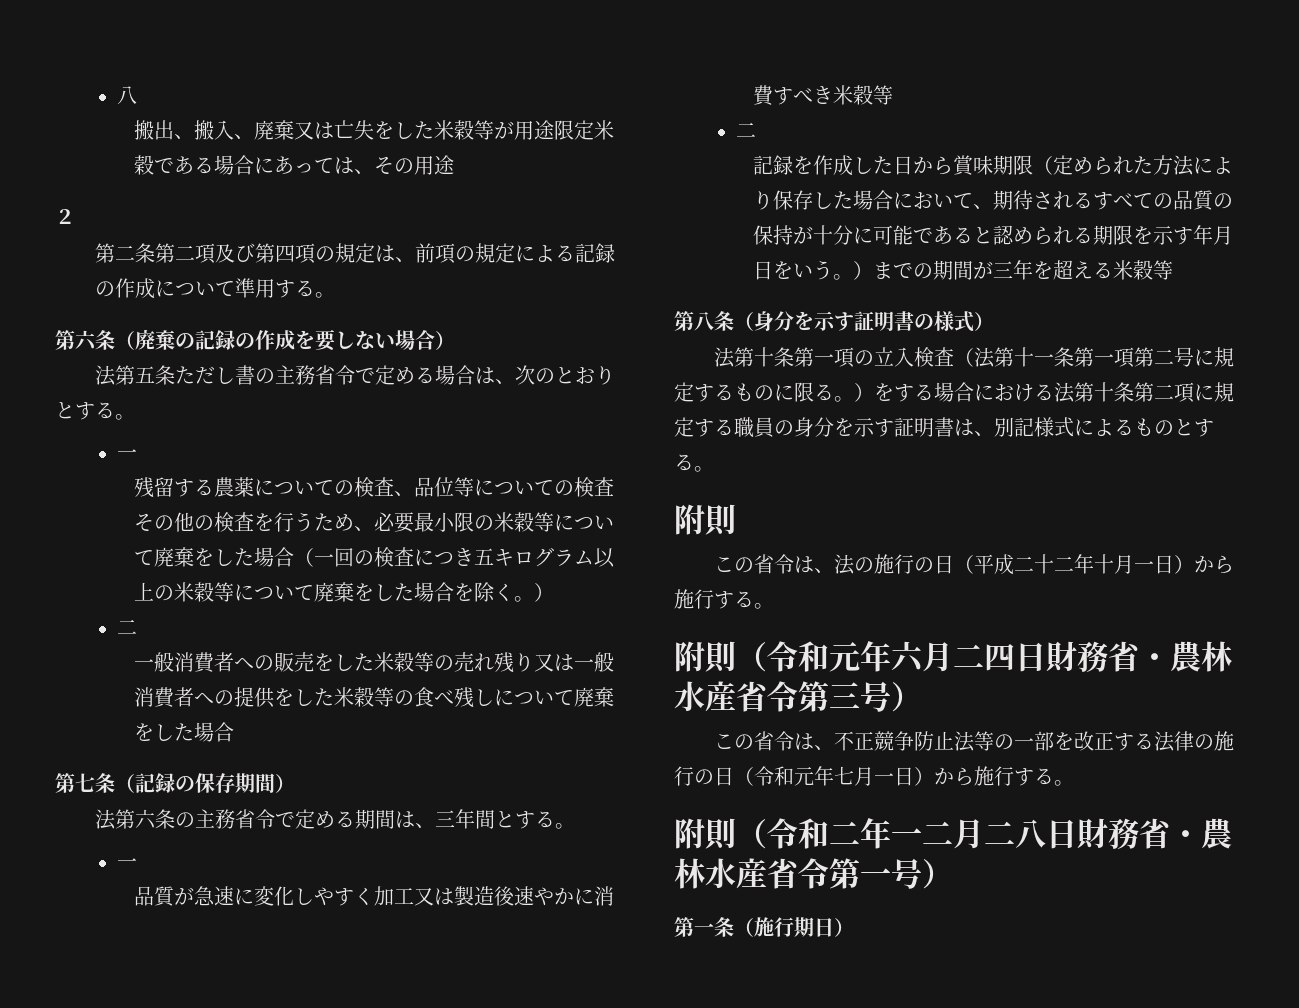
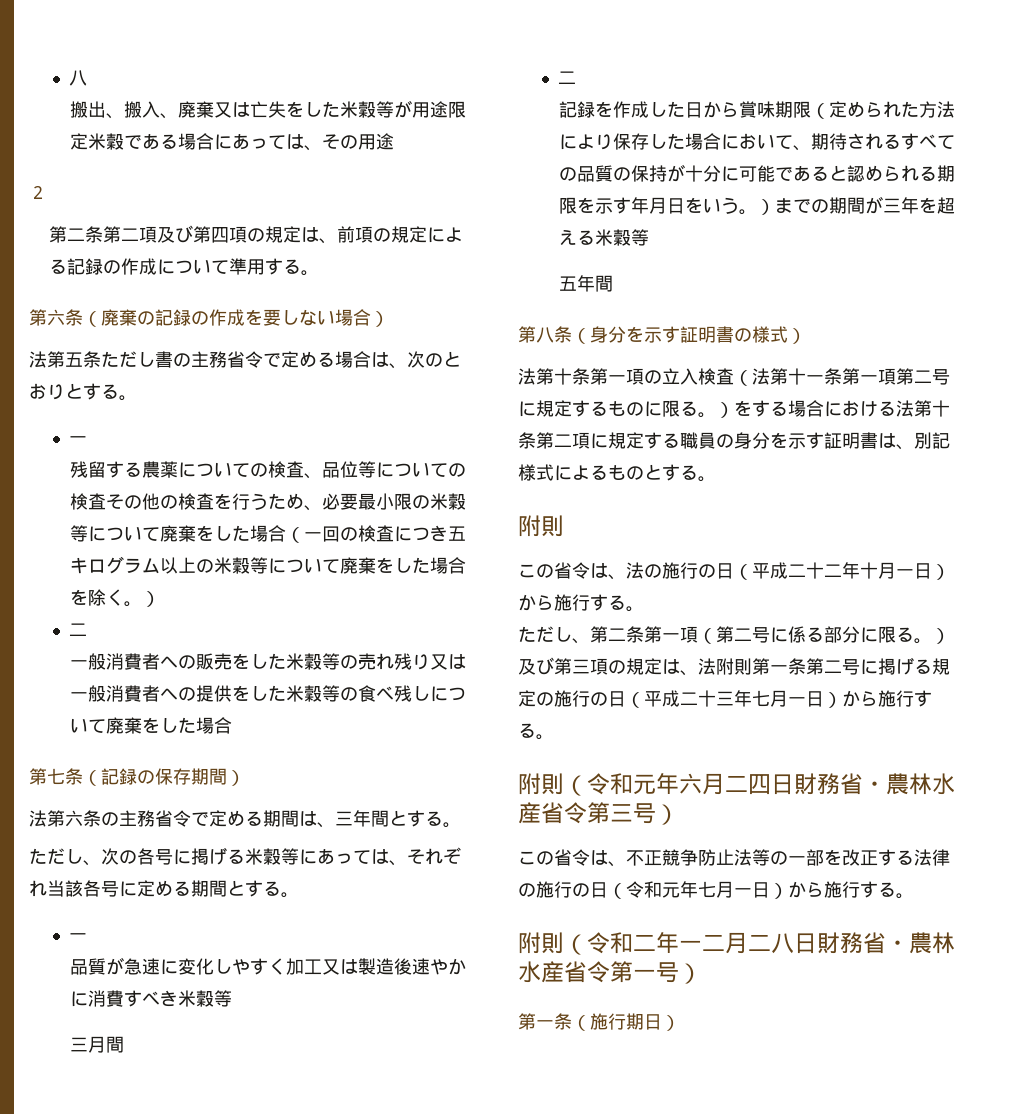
(576, 826) none -> [29,847,461,866] [29,880,299,898] // ただし、次の各号に掲げる米穀等にあっては、それぞれ当該各号に定める期間とする。
(894, 95) none -> [69,1036,124,1053] // 三月間
(1174, 270) none -> [558,275,613,292] // 五年間
(774, 606) none -> [518,626,950,644] [518,657,950,676] [518,690,932,708] [518,723,554,740] // ただし、第二条第一項（第二号に係る部分に限る。）及び第三項の規定は、法附則第一条第二号に掲げる規定の施行の日（平成二十三年七月一日）から施行する。

